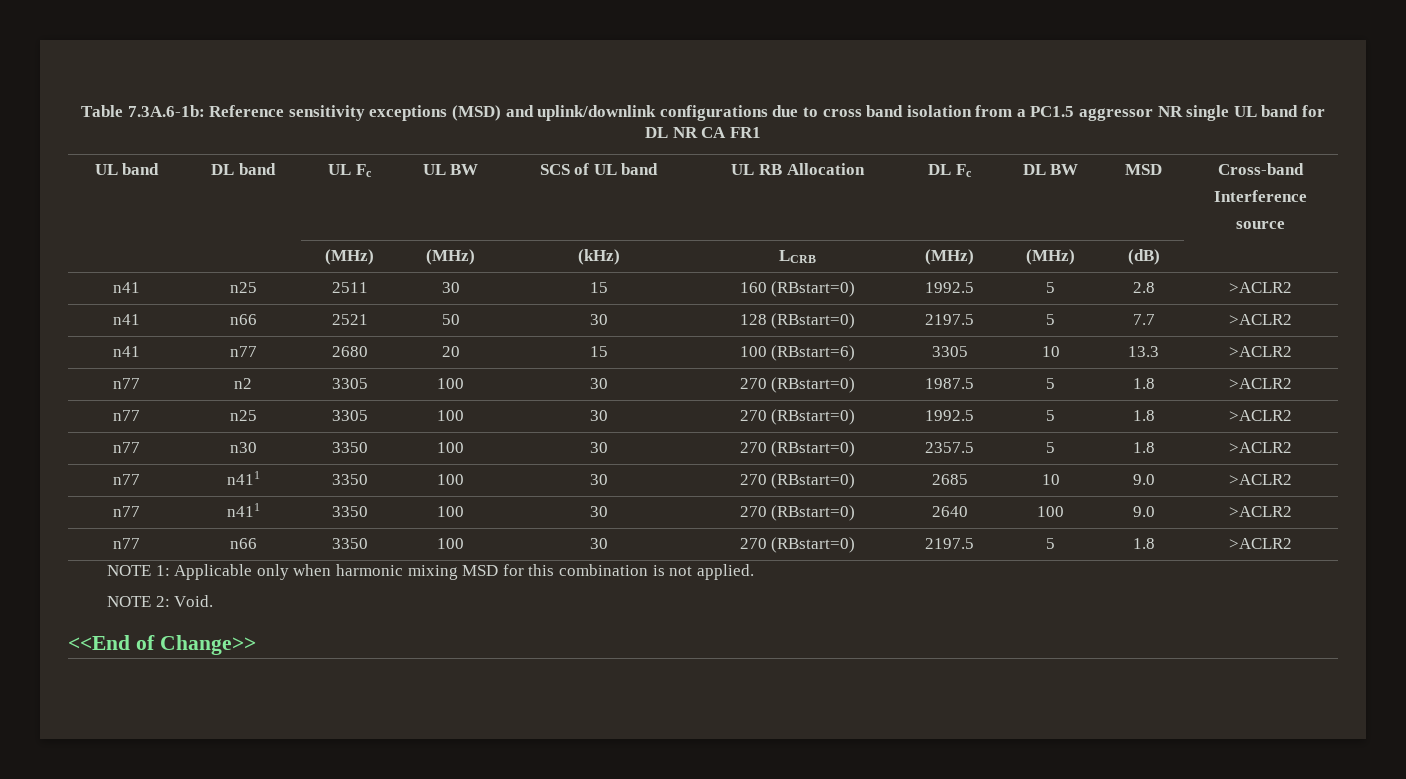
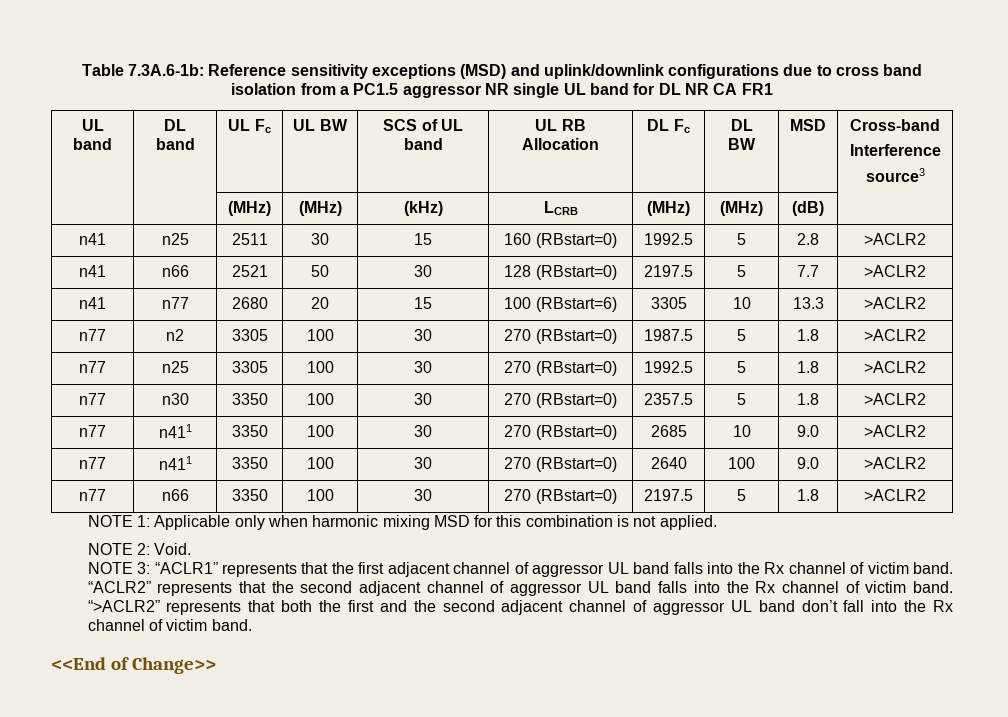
[1236,221,1285,229] source -> [865,168,925,182] source3
(214, 601) none -> [87,562,953,577] [87,581,954,596] [87,600,954,615] [87,619,252,631] // NOTE 3: “ACLR1” represents that the first adjacent channel of aggressor UL band falls into the Rx channel of victim band. “ACLR2” represents that the second adjacent channel of aggressor UL band falls into the Rx channel of victim band. “>ACLR2” represents that both the first and the second adjacent channel of aggressor UL band don’t fall into the Rx channel of victim band.

